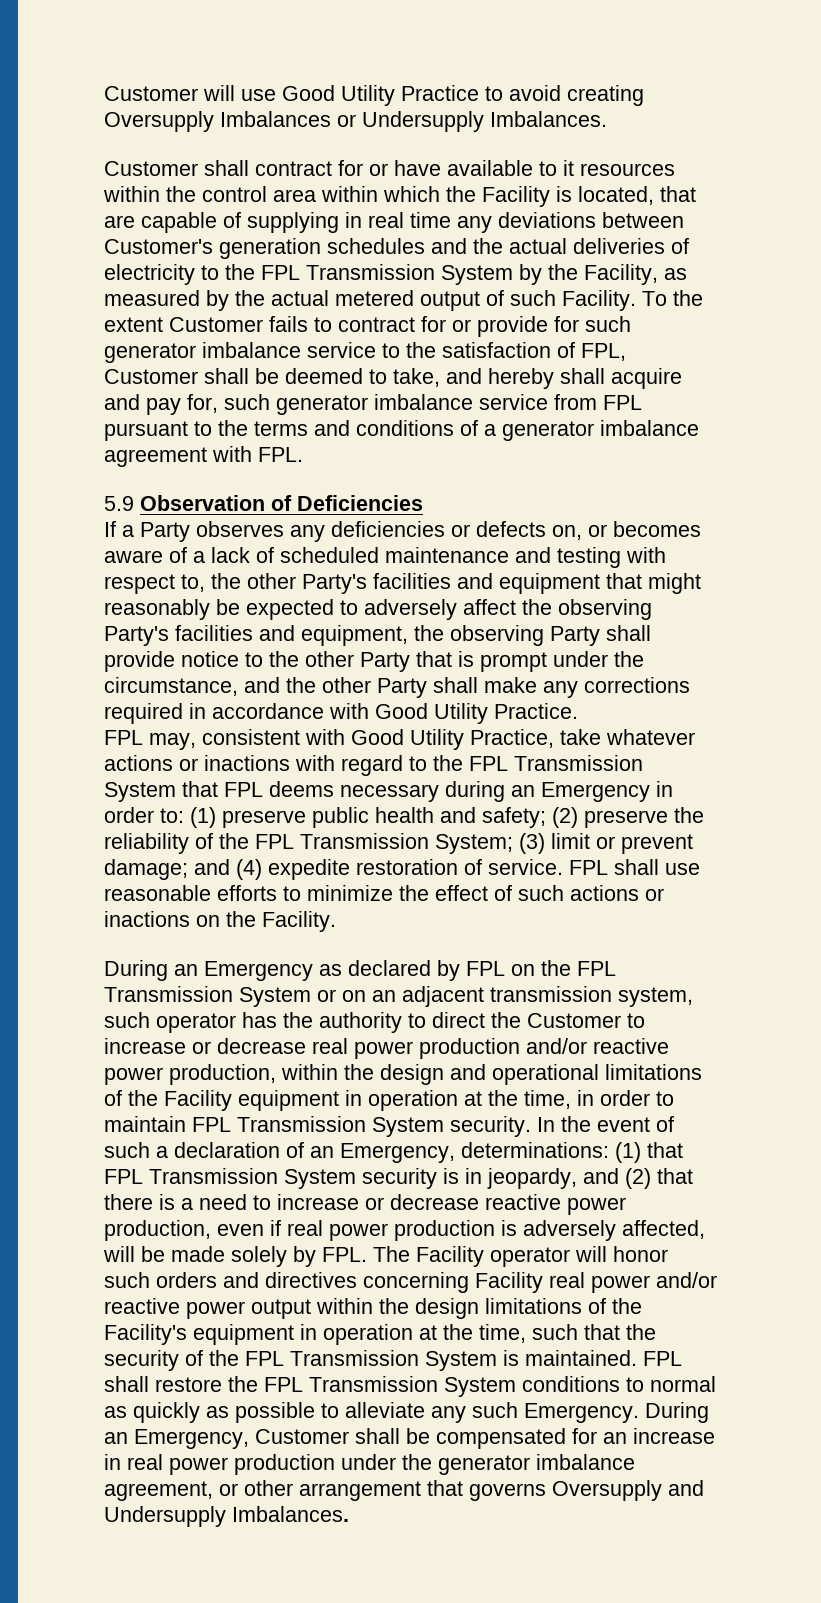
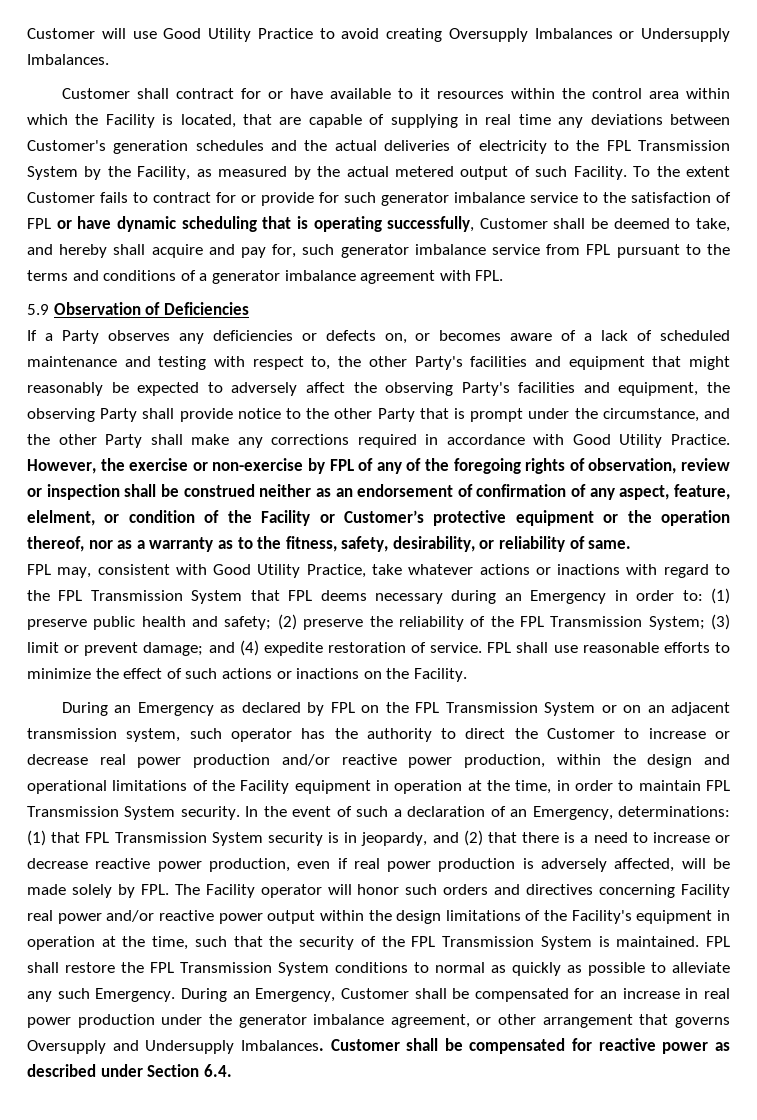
[581,343,626,361] FPL, -> [27,216,475,232] FPL or have dynamic scheduling that is operating successfully,
(578, 711) none -> [27,458,731,474] [27,484,730,500] [27,510,730,526] [27,536,632,552] However, the exercise or non-exercise by FPL of any of the foregoing rights of observation, review or inspection shall be construed neither as an endorsement of confirmation of any aspect, feature, elelment, or condition of the Facility or Customer’s protective equipment or the operation thereof, nor as a warranty as to the fitness, safety, desirability, or reliability of same.
(349, 1514) none -> [330,1038,730,1054] [27,1064,232,1077] Customer shall be compensated for reactive power as described under Section 6.4.

